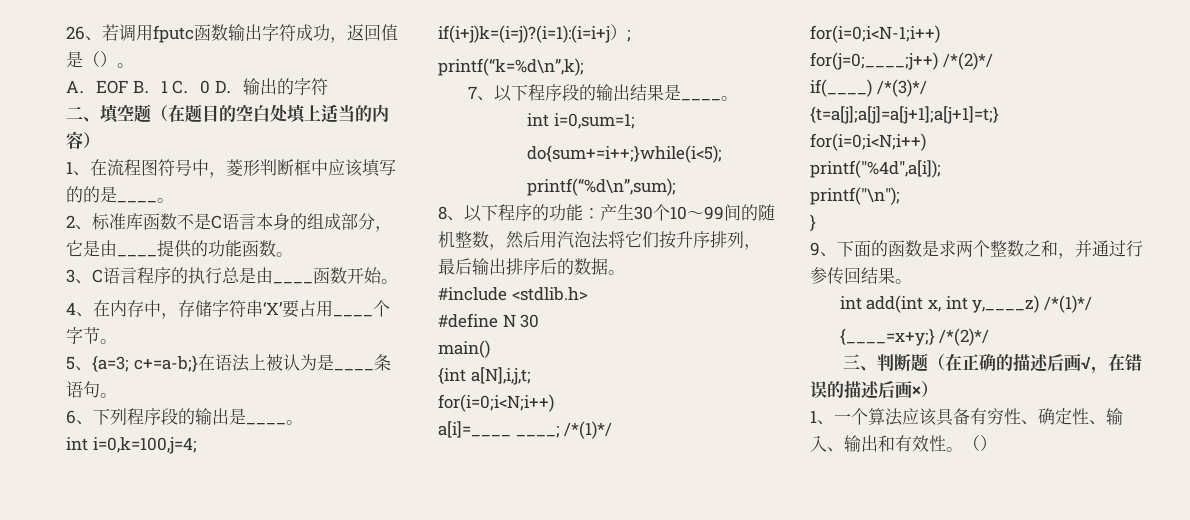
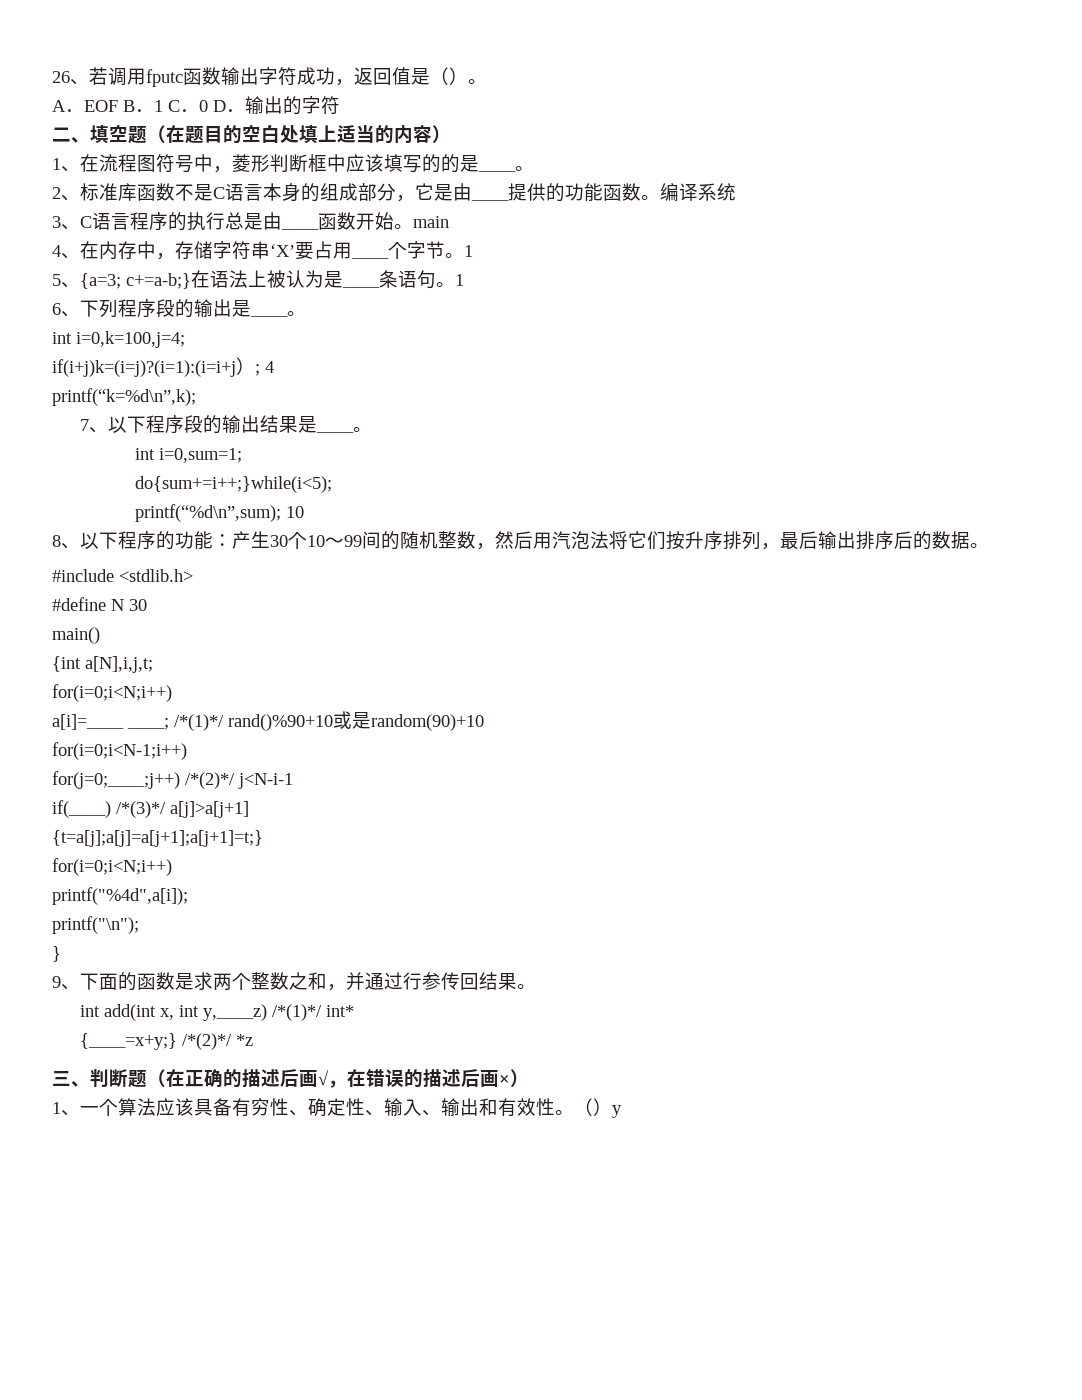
(293, 254) none -> [660,183,736,201] 编译系统
(398, 281) none -> [413,216,449,228] main
(117, 341) none -> [464,245,473,257] 1
(117, 395) none -> [455,274,464,286] 1
(631, 36) none -> [265,361,274,373] 4
(677, 187) none -> [285,506,304,518] 10
(613, 430) none -> [228,711,484,731] rand()%90+10或是random(90)+10
(993, 61) none -> [238,773,293,789] j<N-i-1
(927, 88) none -> [170,801,249,818] a[j]>a[j+1]
(1092, 304) none -> [325,1005,354,1017] int*
(990, 337) none -> [235,1034,253,1046] *z
(997, 443) none -> [612,1105,622,1118] y

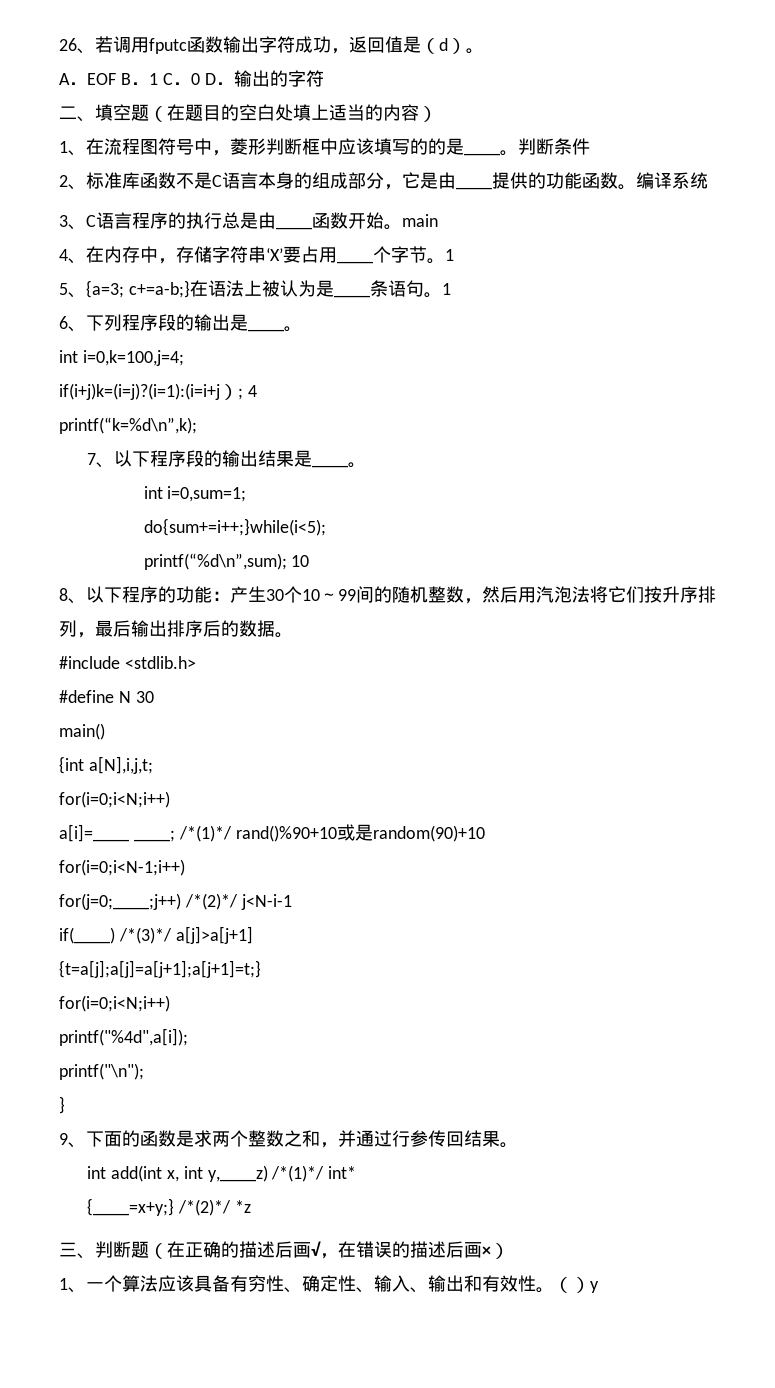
(449, 76) none -> [439,38,448,51] d
(534, 168) none -> [518,138,590,155] 判断条件

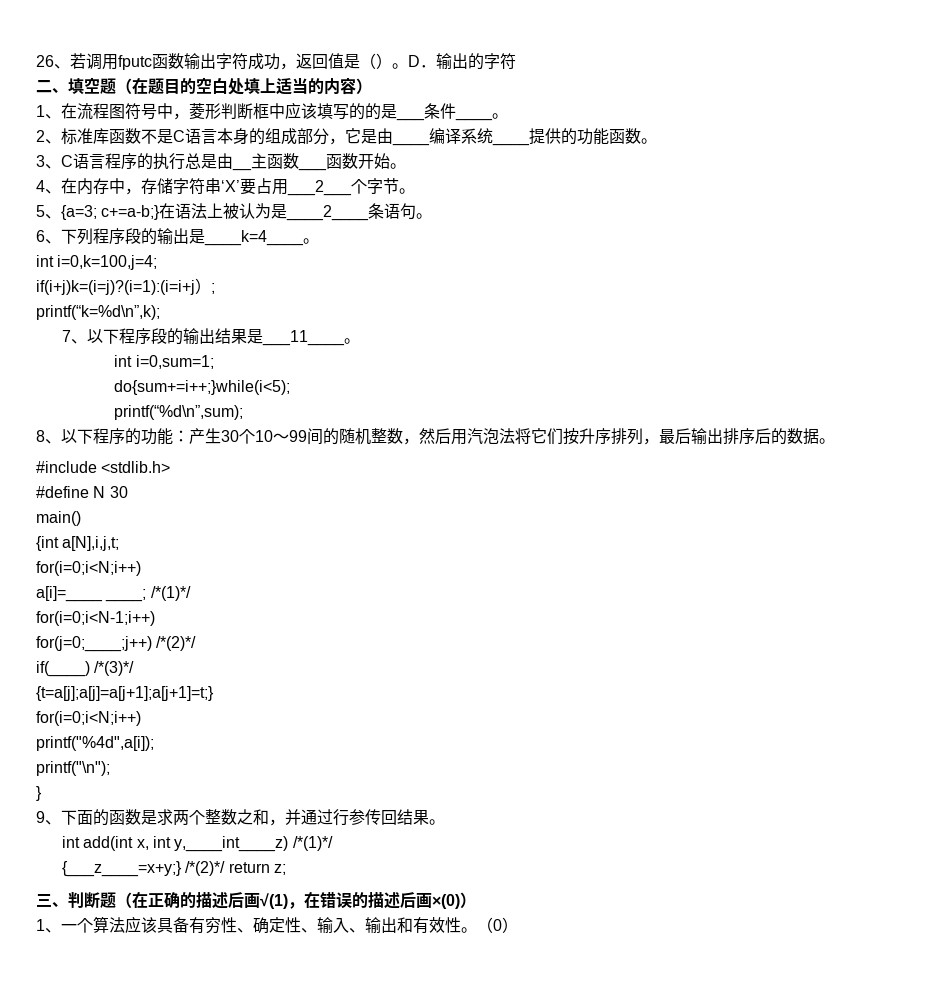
[439,38,448,51] d -> (376, 61) none
[59,73,200,85] // A．EOF B．1 C．0 -> (408, 66) none
[464,138,590,156] ____。判断条件 -> [396,103,508,121] ___条件____。
(492, 188) none -> [429,128,530,146] 编译系统____
[636,172,708,189] 编译系统 -> (657, 141) none
[276,227,312,230] ____ -> [232,153,327,171] __主函数___
[402,214,438,227] main -> (406, 166) none
[337,261,373,264] ____ -> [287,180,352,196] ___2___
[445,249,454,261] 1 -> (415, 191) none
[333,295,370,298] ____ -> [286,205,370,221] ____2____
[441,283,451,295] 1 -> (433, 216) none
[248,329,284,332] ____ -> [204,230,304,246] ____k=4____
[247,385,257,397] 4 -> (215, 288) none
[312,465,349,468] ____ -> [262,330,346,346] ___11____
[291,555,310,567] 10 -> (244, 412) none
[235,824,485,842] rand()%90+10或是random(90)+10 -> (191, 593) none
[240,894,292,910] j<N-i-1 -> (197, 643) none
[175,926,253,944] a[j]>a[j+1] -> (135, 668) none
[207,1165,357,1182] [87,1198,251,1216] y,____z) /*(1)*/ int* // {____=x+y;} /*(2)*/ *z -> [174,836,333,852] [62,861,287,877] y,____int____z) /*(1)*/ // {___z____=x+y;} /*(2)*/ return z;
[311,1241,321,1256] √ -> [260,893,288,909] √(1)
[482,1246,491,1256] × -> [432,894,460,909] ×(0)
[572,1277,599,1293] ）y -> [493,917,518,933] 0）

